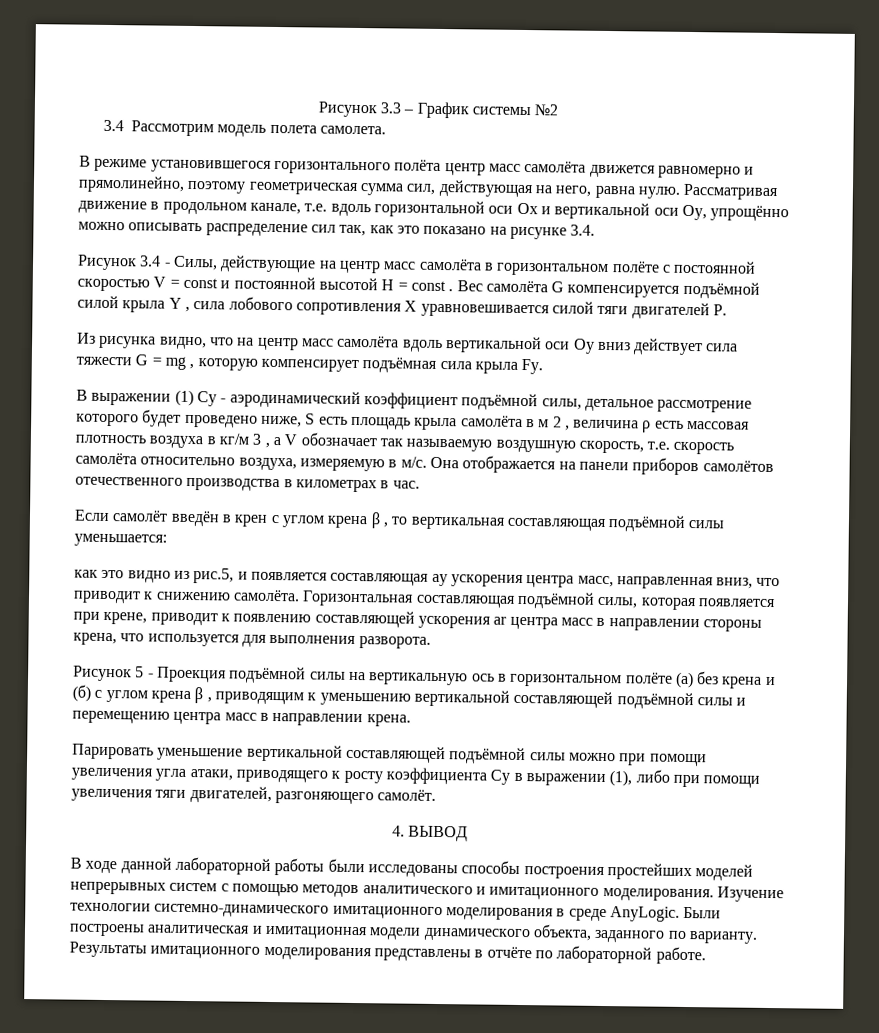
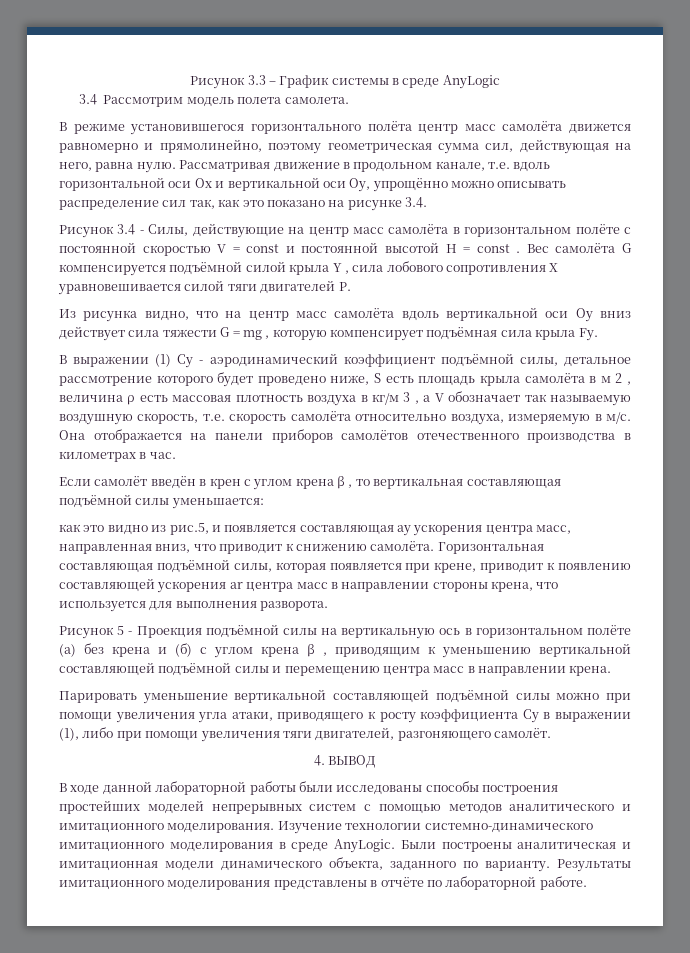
[534,104,559,116] №2 -> [392,75,500,89] в среде AnyLogic

